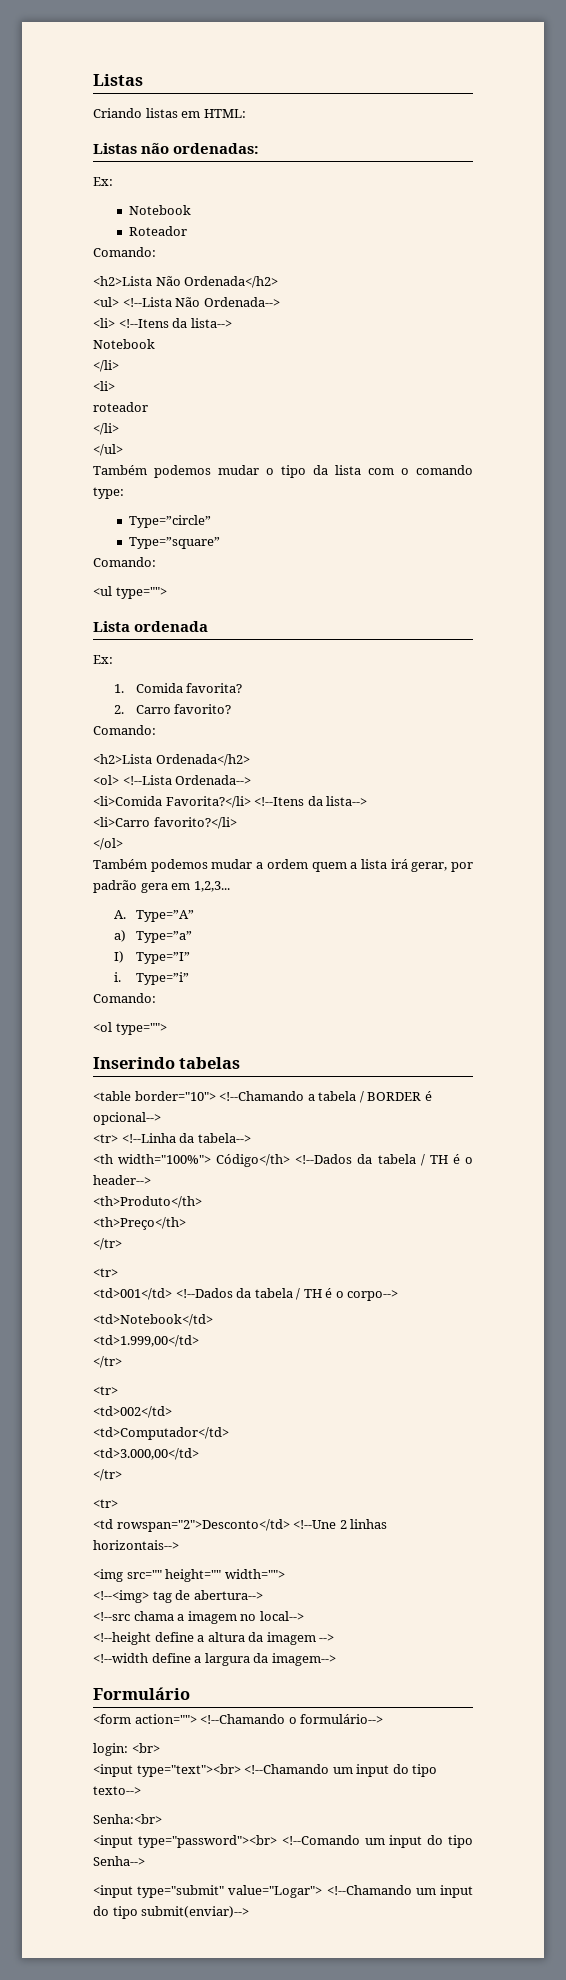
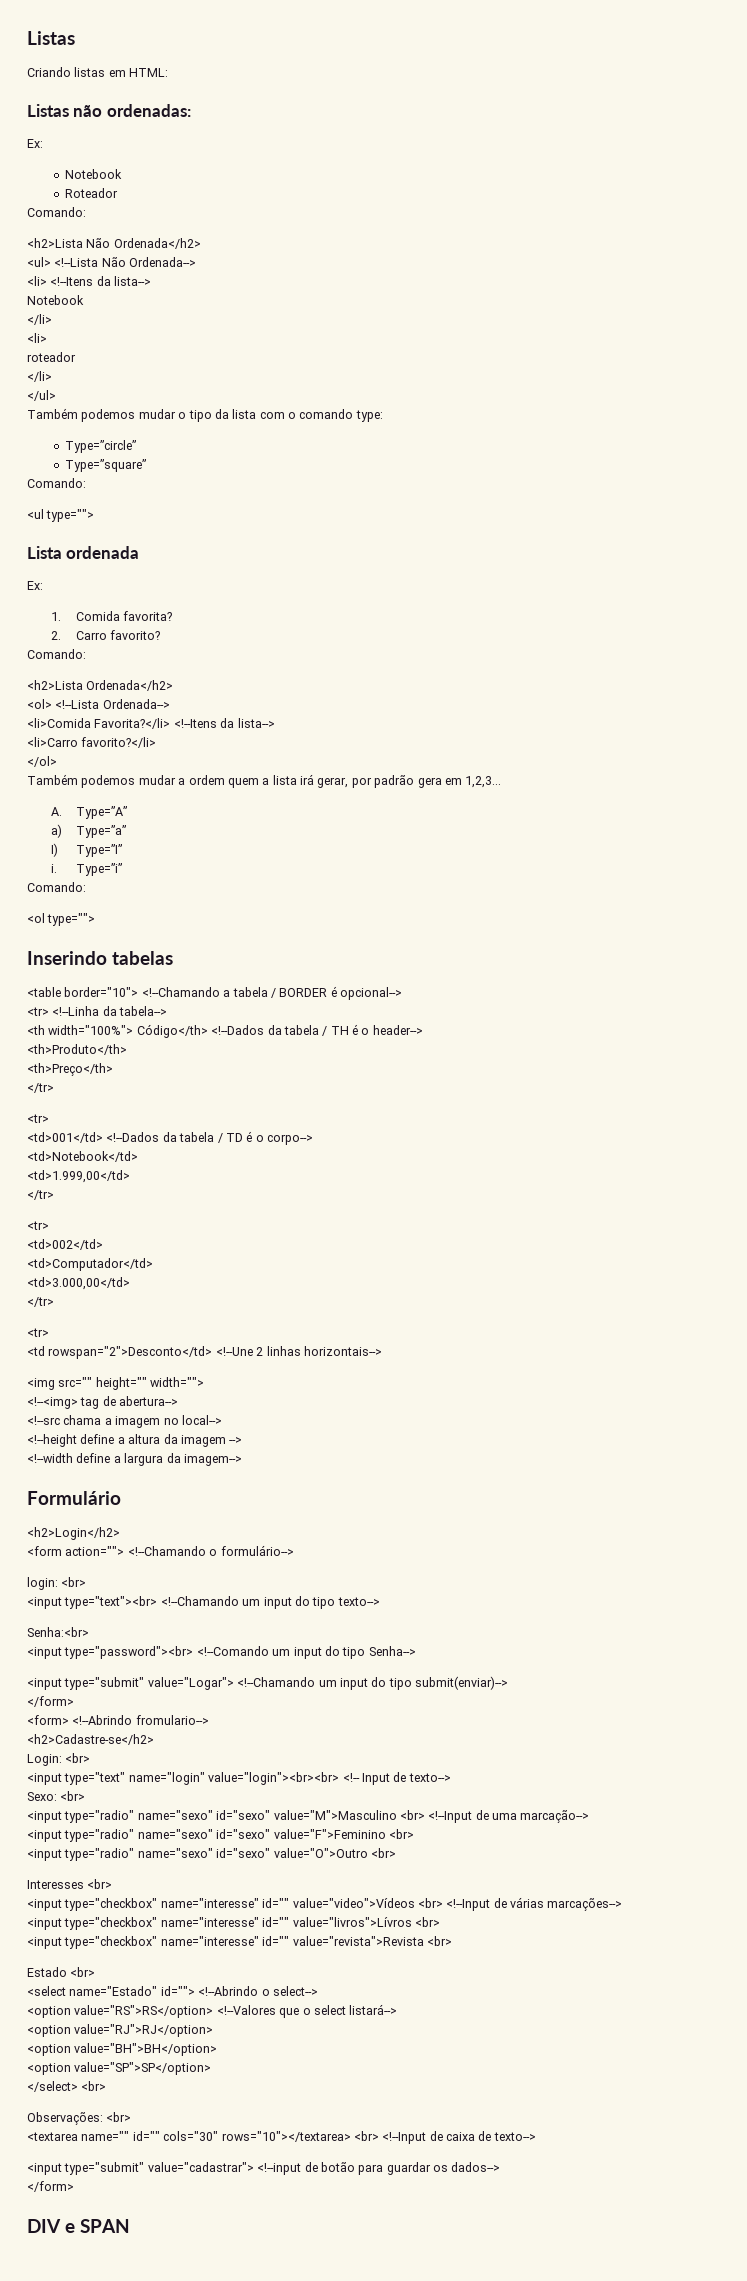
[303,1289,322,1298] TH -> [225,1133,243,1142] TD
(190, 1693) none -> [27,1527,120,1540] // <h2>Login</h2>
(250, 1912) none -> [27,1696,74,1707] [27,1715,209,1725] [27,1734,154,1745] [27,1753,91,1766] [27,1772,451,1785] [27,1791,86,1801] [27,1810,590,1823] [27,1829,414,1842] [27,1848,396,1861] [27,1879,113,1889] [27,1897,623,1911] [27,1917,440,1930] [27,1936,452,1949] [27,1967,96,1977] [27,1986,318,1996] [27,2004,398,2018] [27,2024,214,2037] [27,2043,218,2056] [27,2062,212,2075] [27,2081,107,2092] [27,2112,132,2125] [27,2131,536,2144] [27,2162,501,2175] [27,2181,74,2192] [27,2219,131,2233] // </form> // <form> <!--Abrindo fromulario--> // <h2>Cadastre-se</h2> // Login: <br> // <input type="text" name="login" value="login"><br><br> <!-- Input de texto--> // Sexo: <br> // <input type="radio" name="sexo" id="sexo" value="M">Masculino <br> <!--Input de uma marcação--> // <input type="radio" name="sexo" id="sexo" value="F">Feminino <br> // <input type="radio" name="sexo" id="sexo" value="O">Outro <br> // Interesses <br> // <input type="checkbox" name="interesse" id="" value="video">Vídeos <br> <!--Input de várias marcações--> // <input type="checkbox" name="interesse" id="" value="livros">Lívros <br> // <input type="checkbox" name="interesse" id="" value="revista">Revista <br> // Estado <br> // <select name="Estado" id=""> <!--Abrindo o select--> // <option value="RS">RS</option> <!--Valores que o select listará--> // <option value="RJ">RJ</option> // <option value="BH">BH</option> // <option value="SP">SP</option> // </select> <br> // Observações: <br> // <textarea name="" id="" cols="30" rows="10"></textarea> <br> <!--Input de caixa de texto--> // <input type="submit" value="cadastrar"> <!--input de botão para guardar os dados--> // </form> // DIV e SPAN

